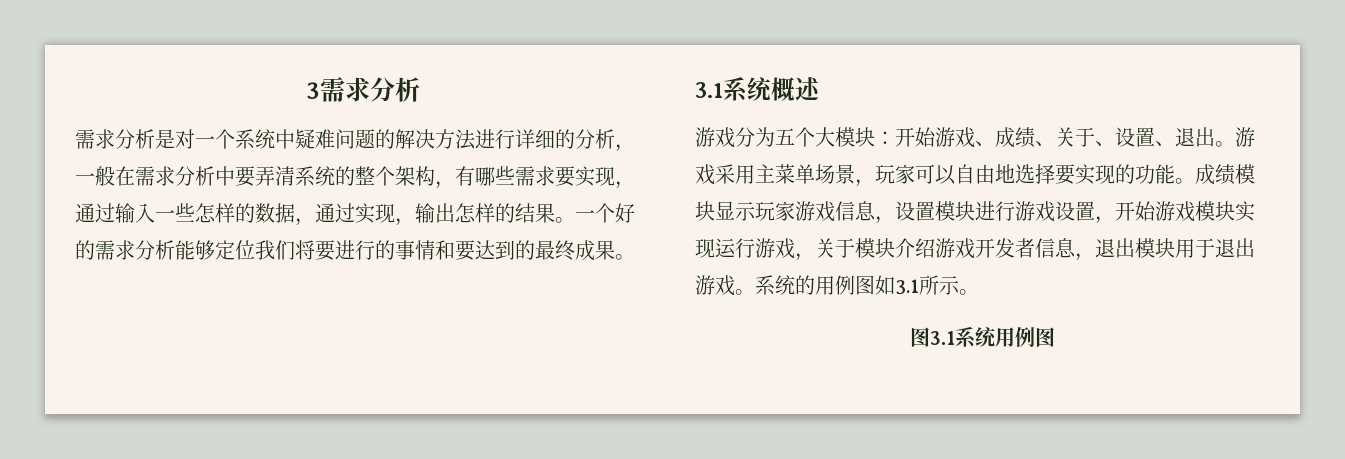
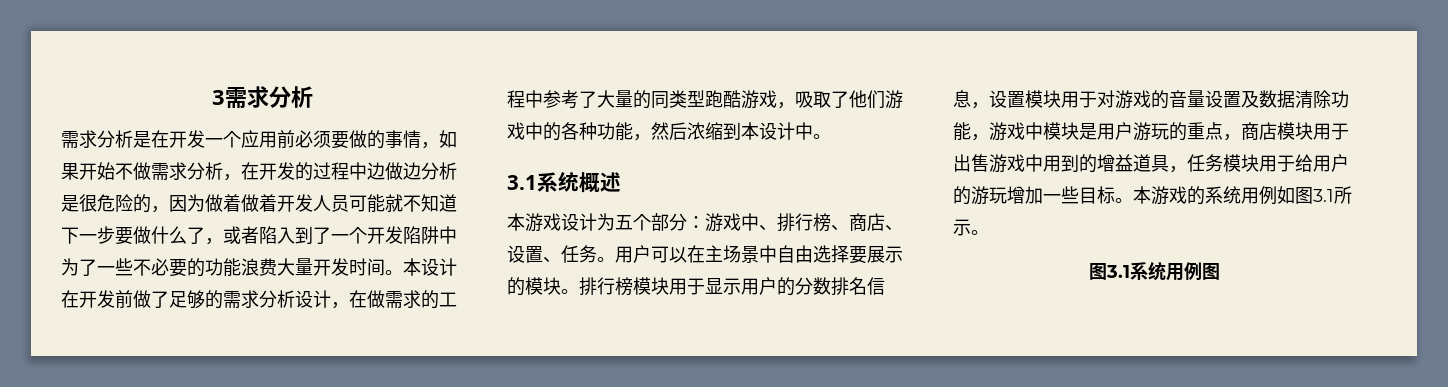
[175,129,635,152] [75,166,635,189] [75,203,635,226] [75,240,635,261] [695,77,820,102] [695,127,1255,148] [695,164,1255,187] [695,201,1255,224] [695,238,1255,261] [695,275,895,296] 对一个系统中疑难问题的解决方法进行详细的分析，一般在需求分析中要弄清系统的整个架构，有哪些需求要实现，通过输入一些怎样的数据，通过实现，输出怎样的结果。一个好的需求分析能够定位我们将要进行的事情和要达到的最终成果。 // 3.1系统概述 // 游戏分为五个大模块：开始游戏、成绩、关于、设置、退出。游戏采用主菜单场景，玩家可以自由地选择要实现的功能。成绩模块显示玩家游戏信息，设置模块进行游戏设置，开始游戏模块实现运行游戏，关于模块介绍游戏开发者信息，退出模块用于退出游戏。系统的用例图如 -> [151,130,457,149] [61,162,457,181] [61,194,457,213] [61,226,457,245] [61,258,457,277] [61,290,457,309] [507,90,903,109] [507,122,831,141] [507,171,621,193] [507,213,903,232] [507,245,903,264] [507,277,885,296] [953,90,1349,109] [953,122,1349,141] [953,154,1349,173] [953,186,1313,205] 在开发一个应用前必须要做的事情，如果开始不做需求分析，在开发的过程中边做边分析是很危险的，因为做着做着开发人员可能就不知道下一步要做什么了，或者陷入到了一个开发陷阱中为了一些不必要的功能浪费大量开发时间。本设计在开发前做了足够的需求分析设计，在做需求的工程中参考了大量的同类型跑酷游戏，吸取了他们游戏中的各种功能，然后浓缩到本设计中。 // 3.1系统概述 // 本游戏设计为五个部分：游戏中、排行榜、商店、设置、任务。用户可以在主场景中自由选择要展示的模块。排行榜模块用于显示用户的分数排名信息，设置模块用于对游戏的音量设置及数据清除功能，游戏中模块是用户游玩的重点，商店模块用于出售游戏中用到的增益道具，任务模块用于给用户的游玩增加一些目标。本游戏的系统用例如图

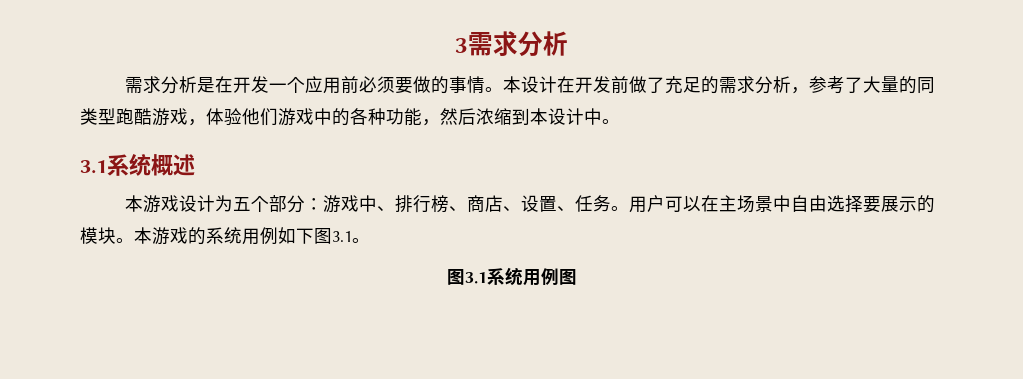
[421,130,457,149] [61,162,457,181] [61,194,457,213] [61,226,457,245] [61,258,385,277] ，如果开始不做需求分析，在开发的过程中边做边分析是很危险的，因为做着做着开发人员可能就不知道下一步要做什么了，或者陷入到了一个开发陷阱中为了一些不必要的功能浪费大量开发时间 -> (486, 85) none
[169,290,205,309] 足够 -> [665,76,702,94] 充足
[295,290,457,309] [507,90,543,108] 设计，在做需求的工程中 -> [791,87,810,94] ，
[795,91,849,108] 吸取了 -> [206,108,242,126] 体验
[579,277,885,296] [953,90,1349,109] [953,122,1349,141] [953,154,1349,173] [953,186,1133,205] 排行榜模块用于显示用户的分数排名信息，设置模块用于对游戏的音量设置及数据清除功能，游戏中模块是用户游玩的重点，商店模块用于出售游戏中用到的增益道具，任务模块用于给用户的游玩增加一些目标。 -> (134, 240) none
[1295,186,1352,204] [953,219,971,236] 图3.1所示 -> [296,228,352,244] 下图3.1

